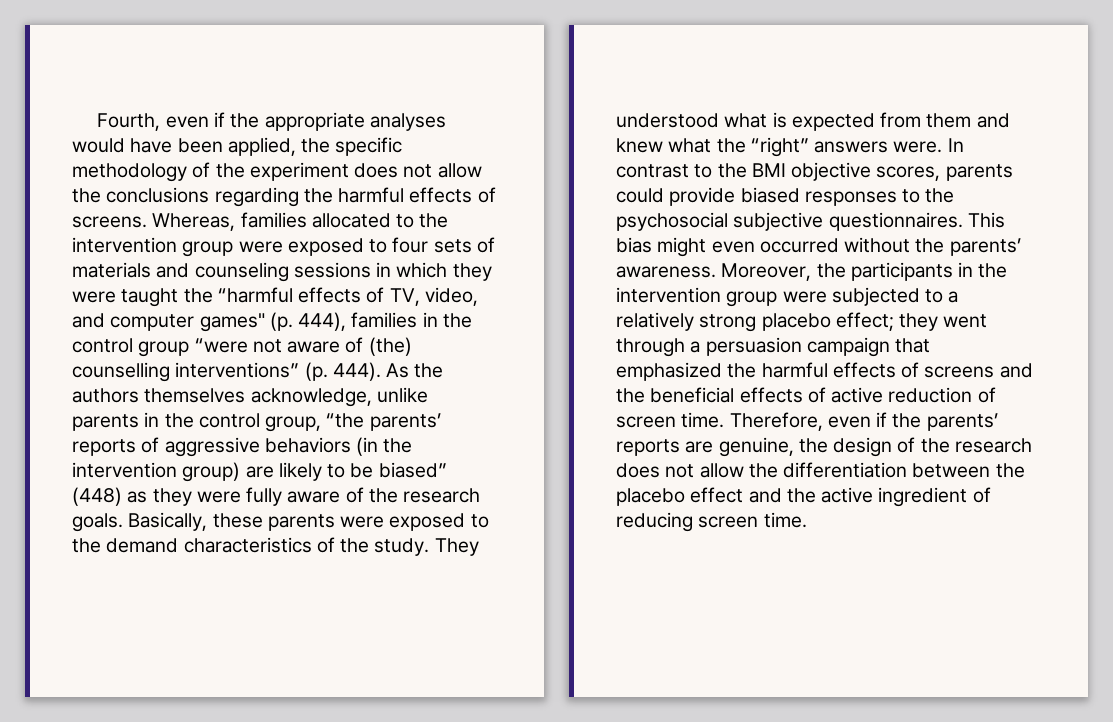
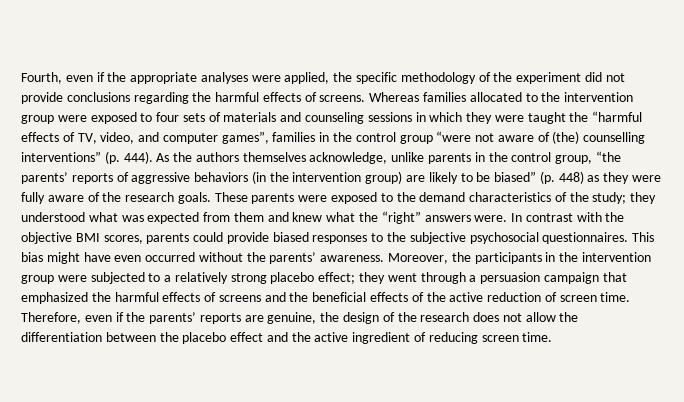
[72,138,223,153] would have been -> [251,75,281,82] were
[354,163,482,178] [72,188,101,203] does not allow the -> [584,72,625,82] [21,92,63,104] did not provide
[152,213,236,231] Whereas, -> [369,92,420,102] Whereas
[199,312,347,332] games" (p. 444), -> [221,131,269,144] games”,
[72,487,122,506] (448) -> [539,171,584,184] (p. 448)
[128,512,263,531] Basically, these -> [214,192,248,202] These
[374,538,479,556] study. They -> [592,192,657,204] study; they
[772,112,787,128] is -> [121,215,144,222] was
[694,162,872,181] to the BMI objective -> [576,212,625,222] [21,232,100,244] with the objective BMI
[616,212,824,231] psychosocial subjective -> [409,232,539,244] subjective psychosocial
(707, 247) none -> [83,252,111,262] have
(826, 395) none -> [426,292,446,302] the

